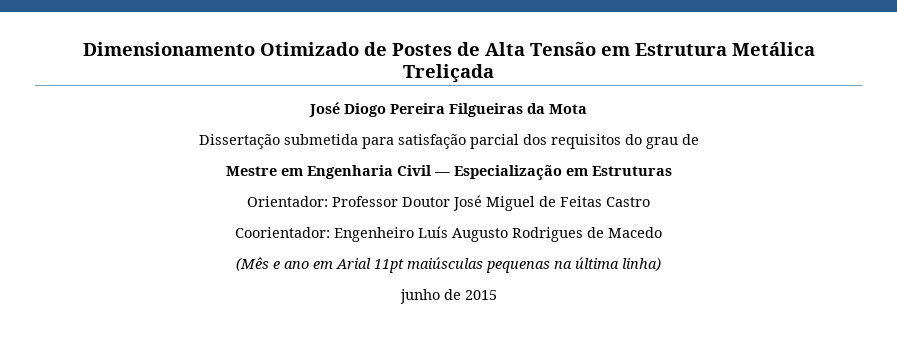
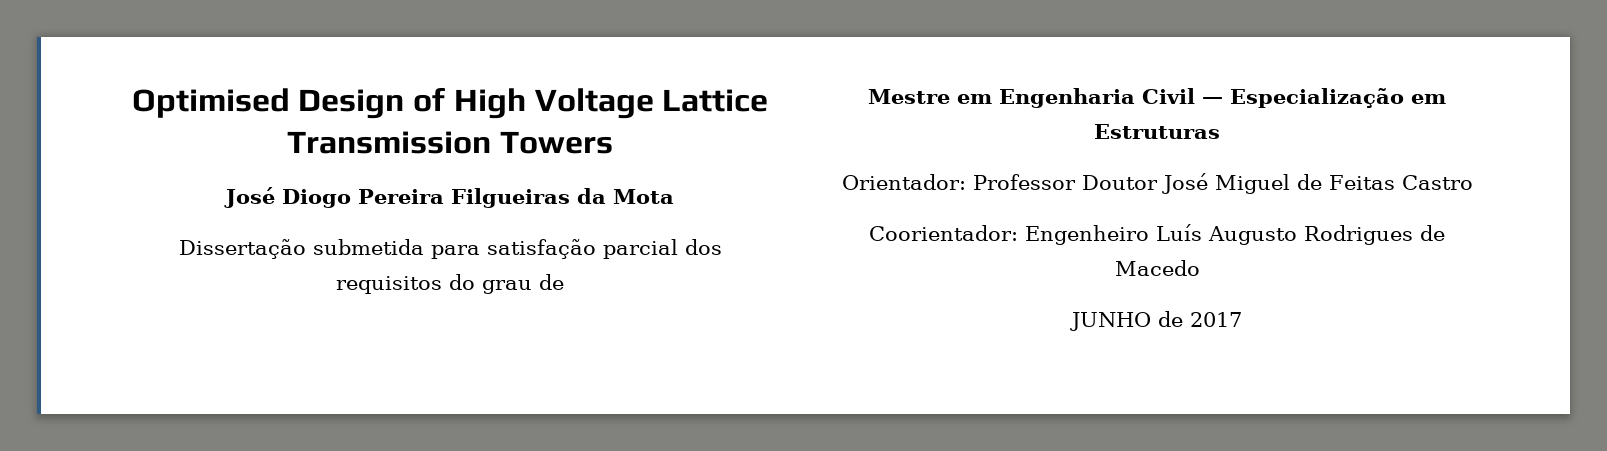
[82,42,815,56] [403,64,494,83] Dimensionamento Otimizado de Postes de Alta Tensão em Estrutura Metálica Treliçada -> [131,87,769,119] [287,131,613,154] Optimised Design of High Voltage Lattice Transmission Towers
[236,257,661,273] [399,289,497,304] (Mês e ano em Arial 11pt maiúsculas pequenas na última linha) // junho de 2015 -> [1070,311,1242,331] JUNHO de 2017

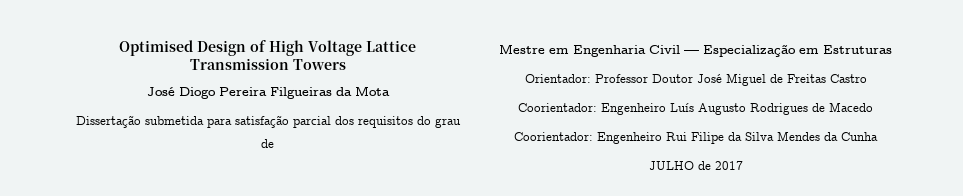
[1328,175,1395,190] Feitas -> [786,74,826,83] Freitas
[1070,312,1151,331] JUNHO -> [514,131,878,144] [648,161,694,170] Coorientador: Engenheiro Rui Filipe da Silva Mendes da Cunha // JULHO

